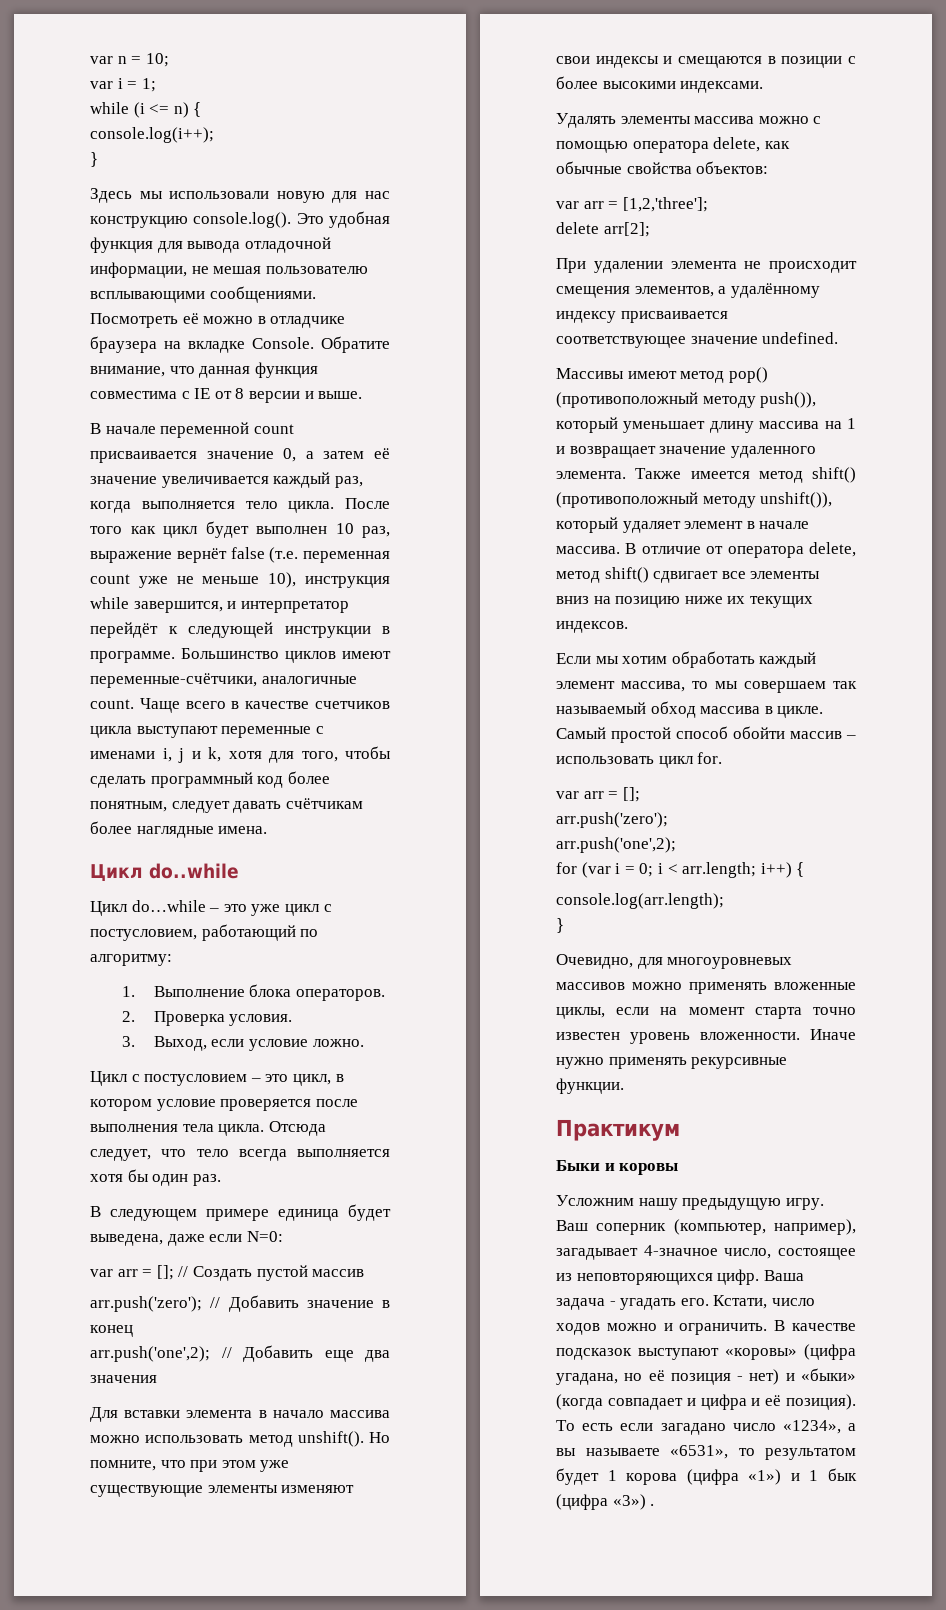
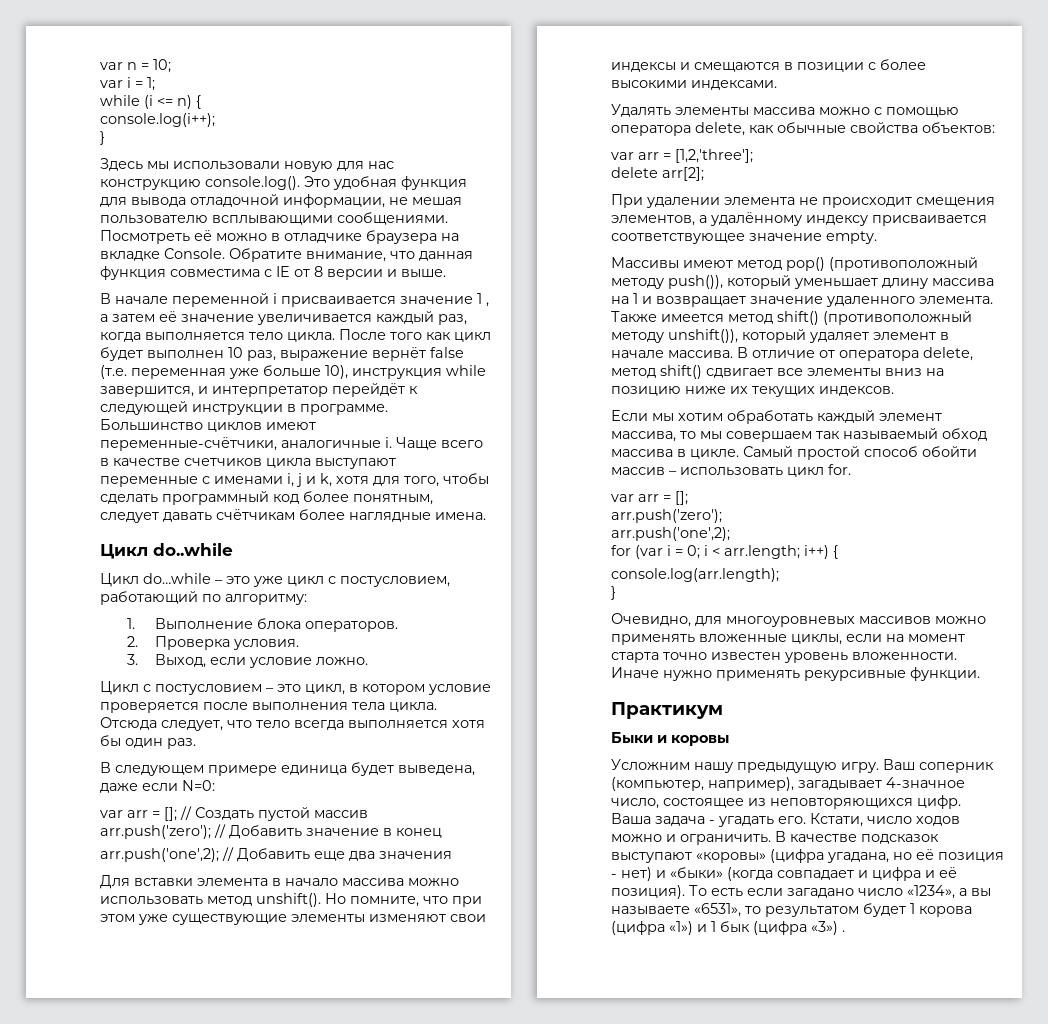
[253,424,294,434] count -> [273,293,277,304] i
[283,448,297,462] 0, -> [477,293,489,307] 1 ,
[90,574,260,588] count уже не меньше -> [229,365,321,379] уже больше
[90,699,134,709] count. -> [385,437,392,448] i.
[762,332,839,344] undefined. -> [826,231,877,244] empty.

